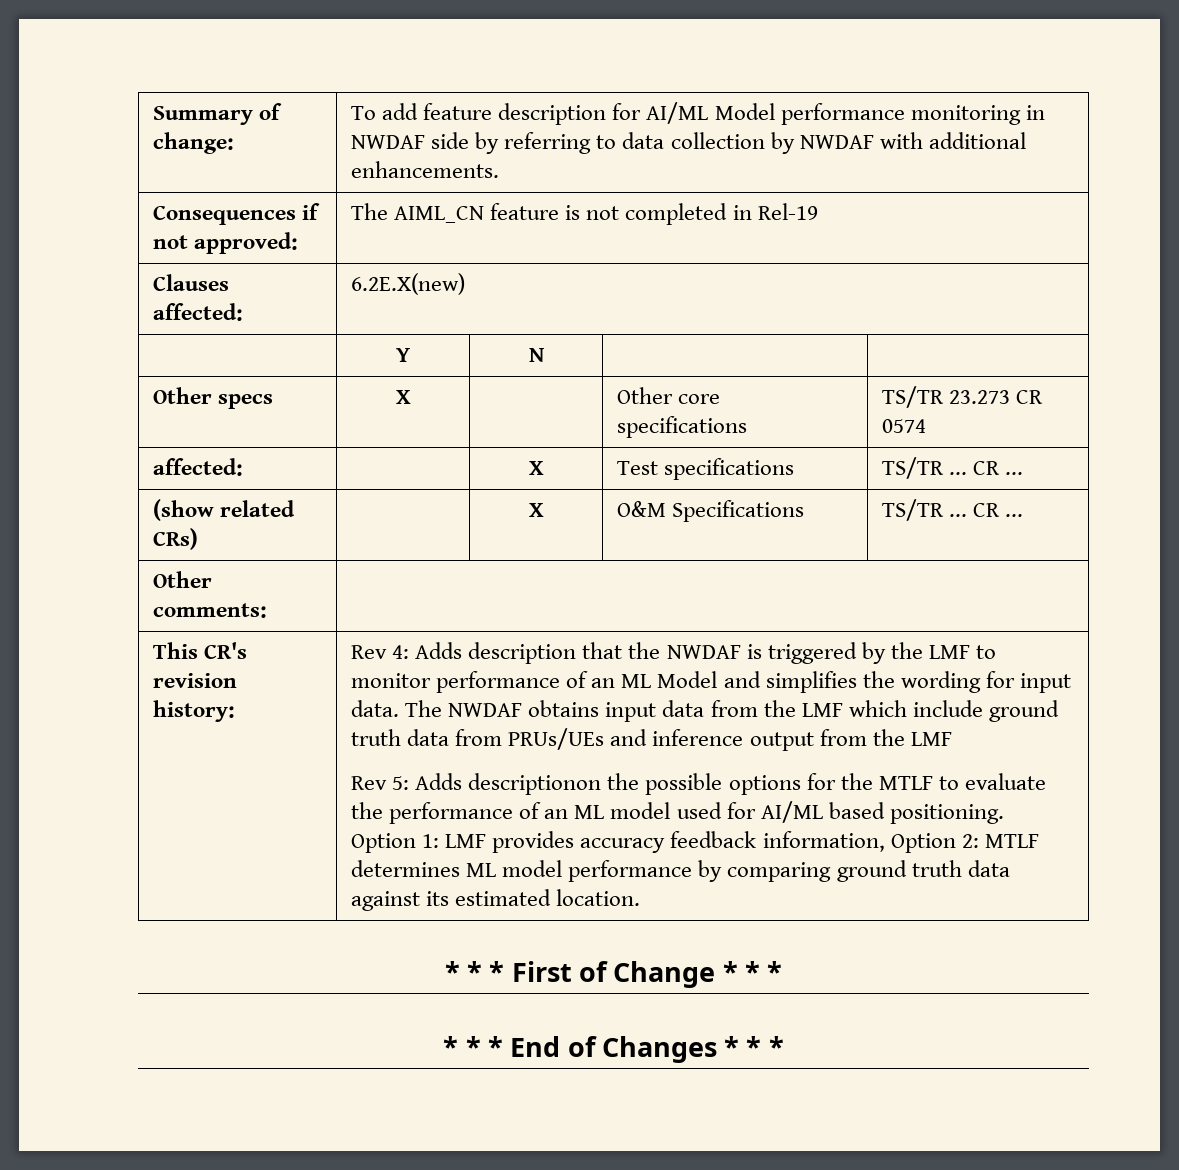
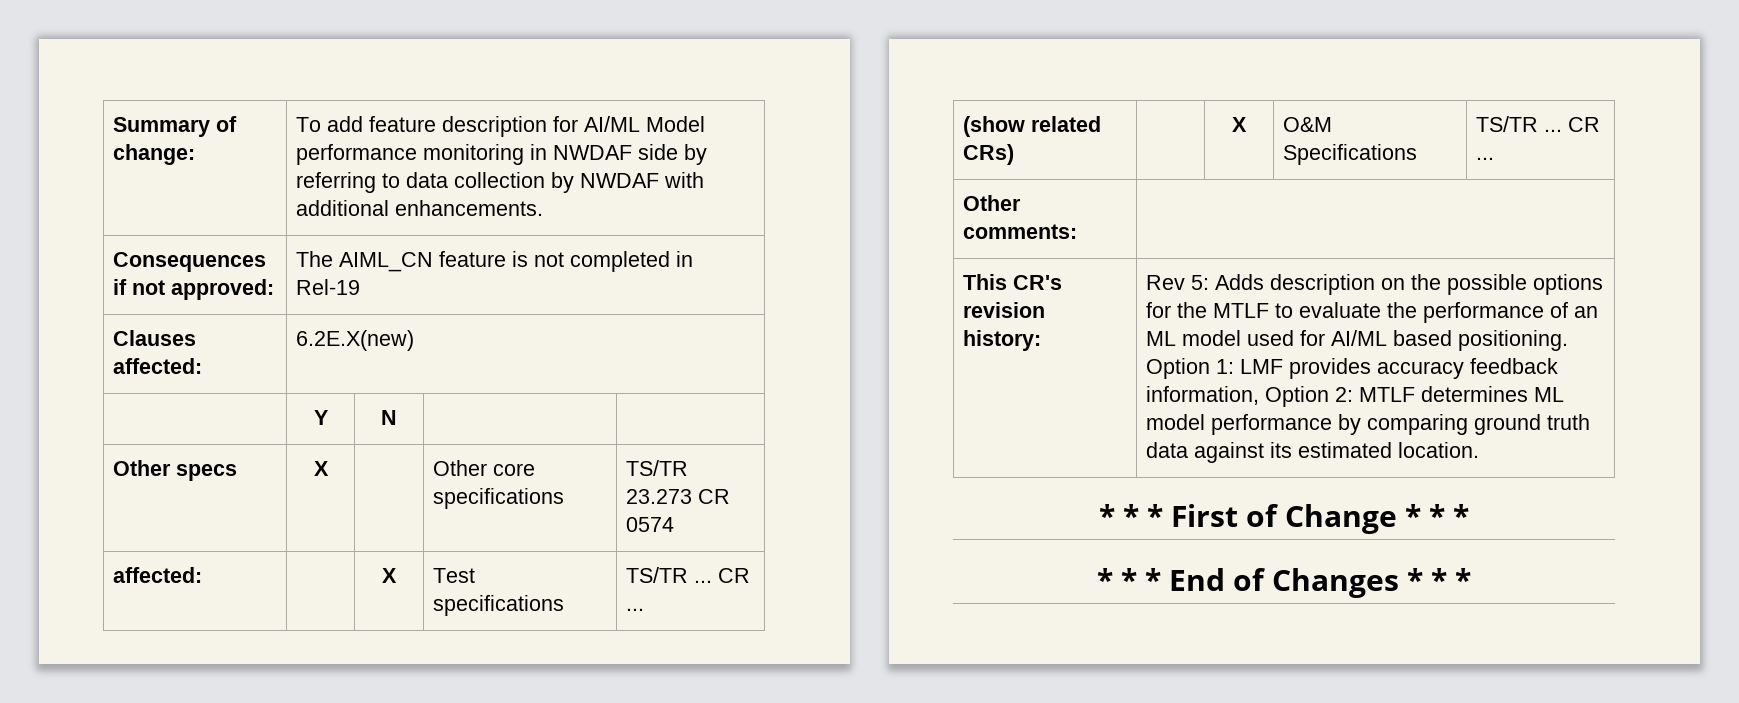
[392,645,410,659] 4: -> [1191,275,1210,290] 5:
[582,642,996,664] [351,671,1071,693] [351,700,1059,722] [351,728,952,751] [351,773,602,795] that the NWDAF is triggered by the LMF to monitor performance of an ML Model and simplifies the wording for input data. The NWDAF obtains input data from the LMF which include ground truth data from PRUs/UEs and inference output from the LMF // Rev 5: Adds descriptionon -> [1381,278,1406,290] on

